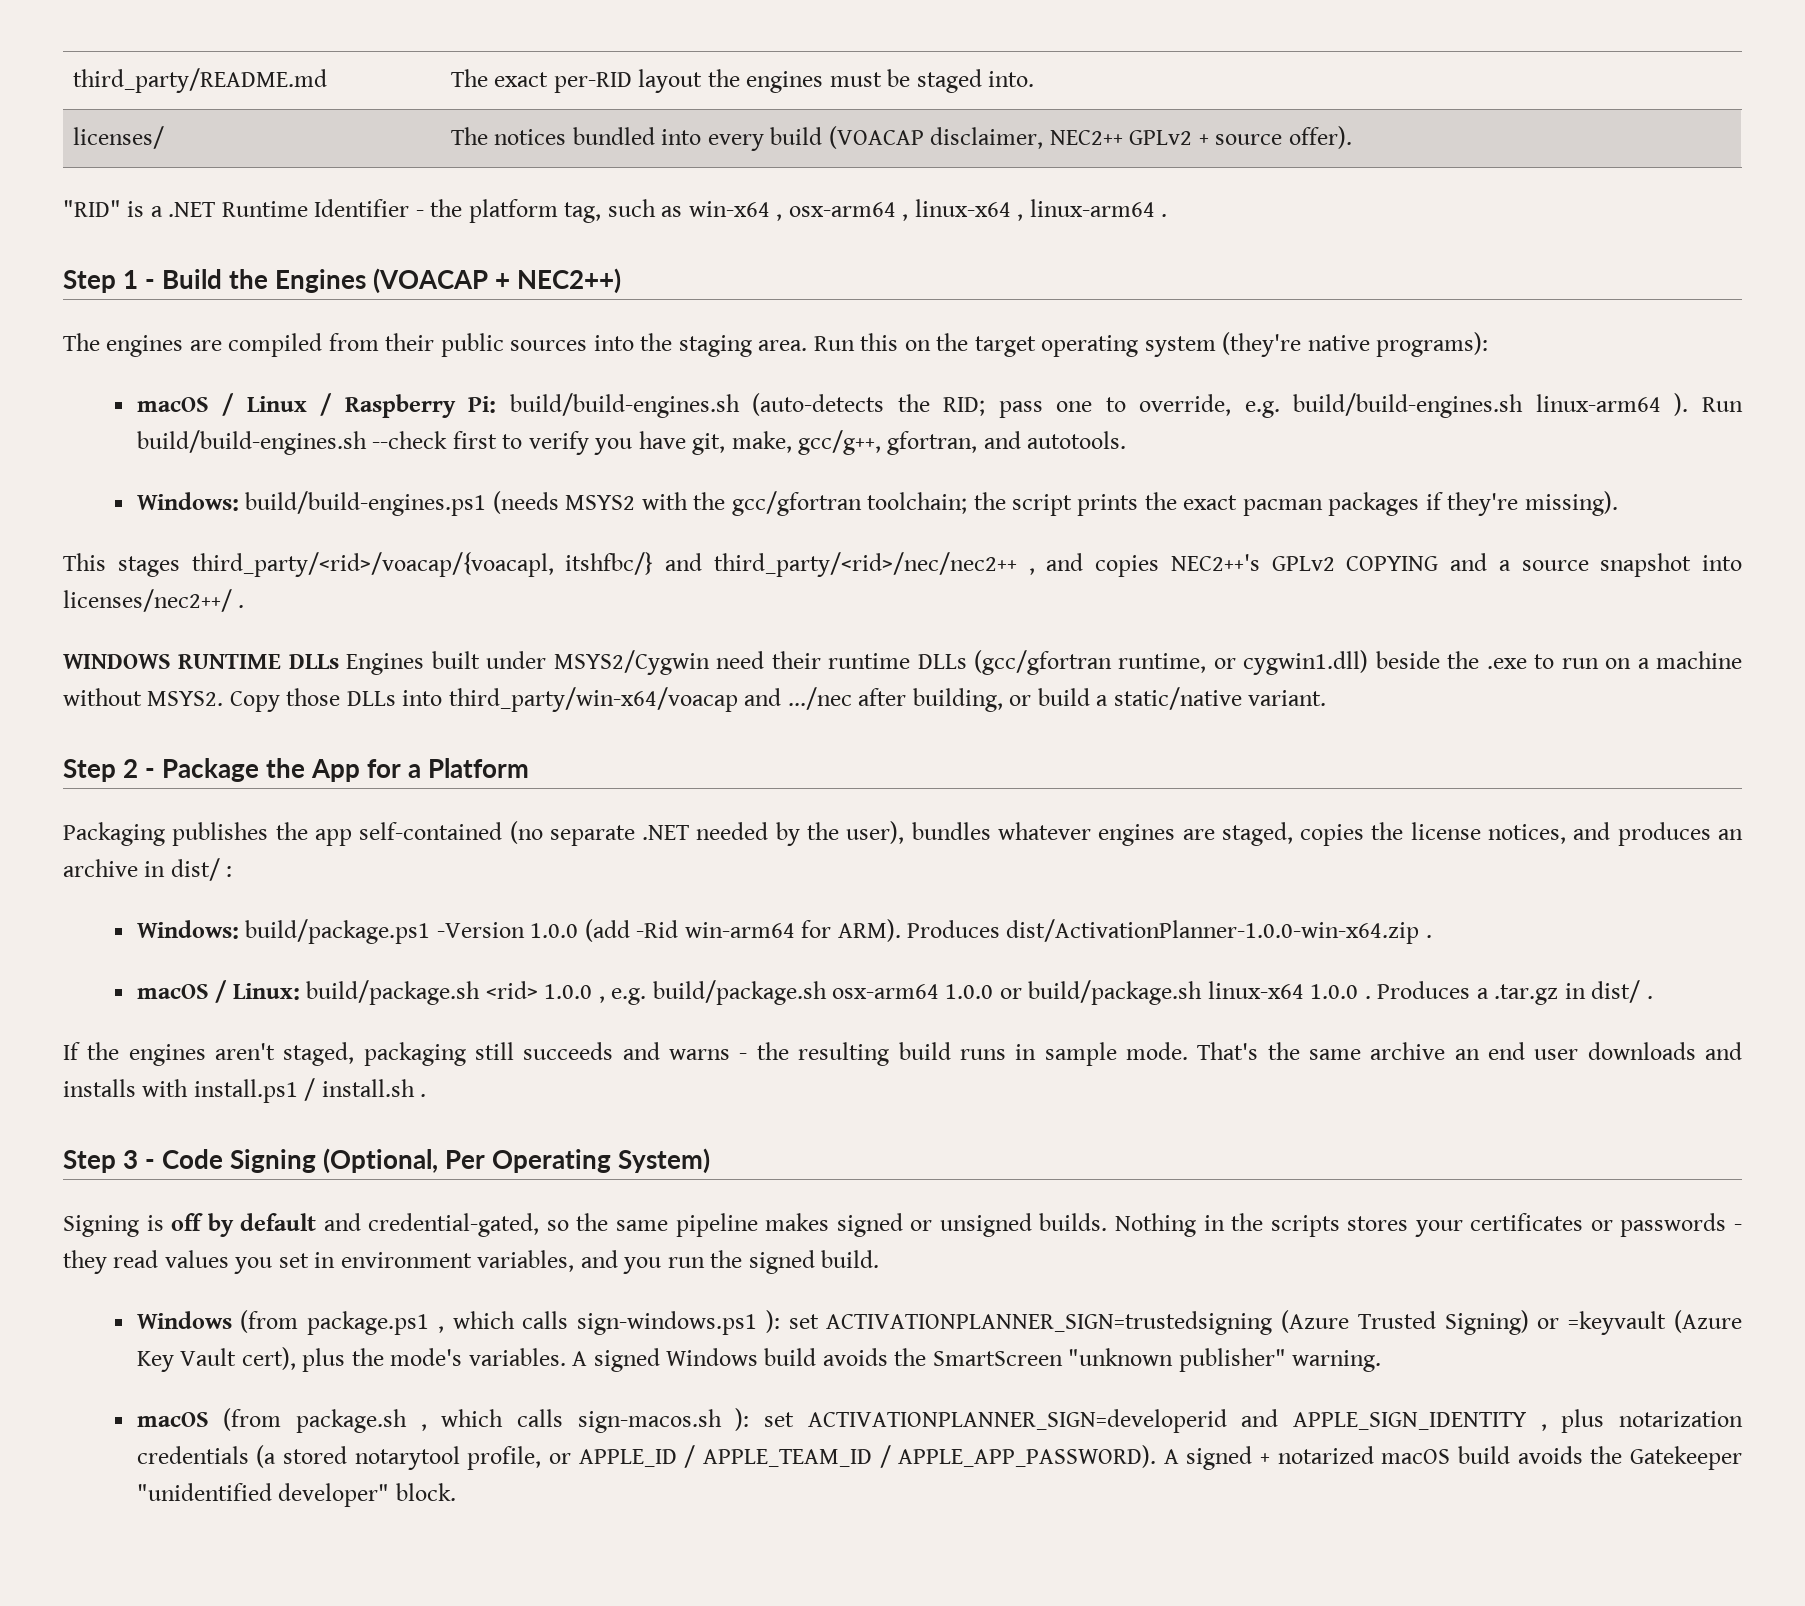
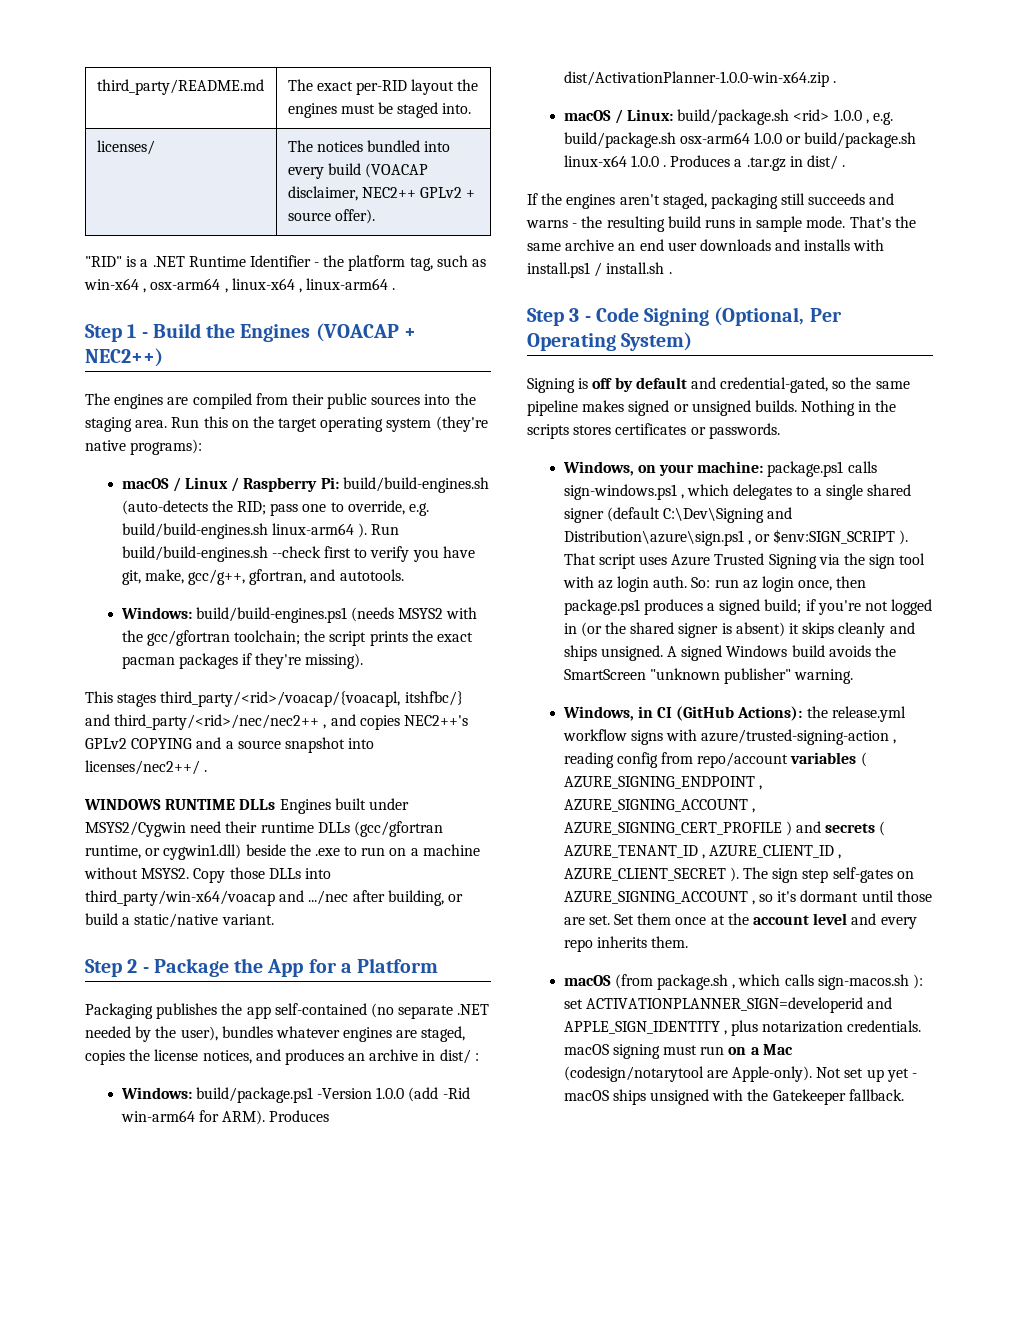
[1414,1220,1463,1237] your -> (612, 430) none
[1620,1213,1742,1237] [63,1250,880,1274] [136,1310,1743,1335] [136,1347,566,1372] passwords - they read values you set in environment variables, and you run the signed build. // Windows (from package.ps1 , which calls sign-windows.ps1 ): set ACTIVATIONPLANNER_SIGN=trustedsigning (Azure Trusted Signing) or =keyvault (Azure Key Vault cert), plus the mode's variables. -> [708,423,780,439] [562,461,877,477] [563,484,911,500] [563,507,793,523] [563,529,909,546] [563,553,926,569] [562,576,867,592] [563,599,933,615] [563,622,915,638] [563,645,663,661] passwords. // Windows, on your machine: package.ps1 calls sign-windows.ps1 , which delegates to a single shared signer (default C:\Dev\Signing and Distribution\azure\sign.ps1 , or $env:SIGN_SCRIPT ). That script uses Azure Trusted Signing via the sign tool with az login auth. So: run az login once, then package.ps1 produces a signed build; if you're not logged in (or the shared signer is absent) it skips cleanly and ships unsigned.
(1382, 1361) none -> [562,706,906,722] [562,729,897,745] [563,752,867,768] [563,776,762,790] [563,799,755,813] [563,821,886,836] [563,845,842,859] [563,867,914,883] [563,890,932,905] [563,913,917,929] [563,936,689,952] // Windows, in CI (GitHub Actions): the release.yml workflow signs with azure/trusted-signing-action , reading config from repo/account variables ( AZURE_SIGNING_ENDPOINT , AZURE_SIGNING_ACCOUNT , AZURE_SIGNING_CERT_PROFILE ) and secrets ( AZURE_TENANT_ID , AZURE_CLIENT_ID , AZURE_CLIENT_SECRET ). The sign step self-gates on AZURE_SIGNING_ACCOUNT , so it's dormant until those are set. Set them once at the account level and every repo inherits them.
[136,1445,1743,1470] [136,1483,456,1507] credentials (a stored notarytool profile, or APPLE_ID / APPLE_TEAM_ID / APPLE_APP_PASSWORD). A signed + notarized macOS build avoids the Gatekeeper "unidentified developer" block. -> [847,1020,922,1032] [563,1044,793,1059] [563,1066,917,1082] [563,1089,904,1105] credentials. macOS signing must run on a Mac (codesign/notarytool are Apple-only). Not set up yet - macOS ships unsigned with the Gatekeeper fallback.

